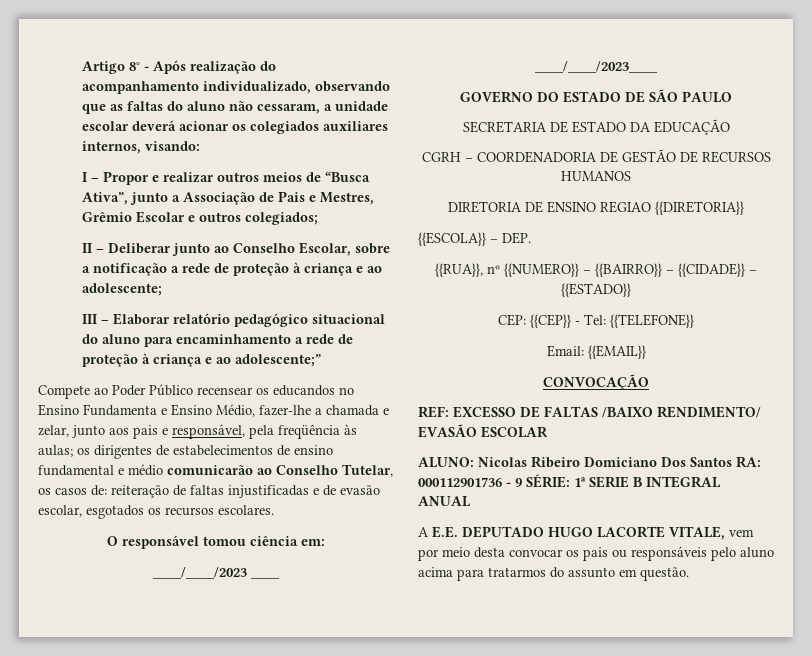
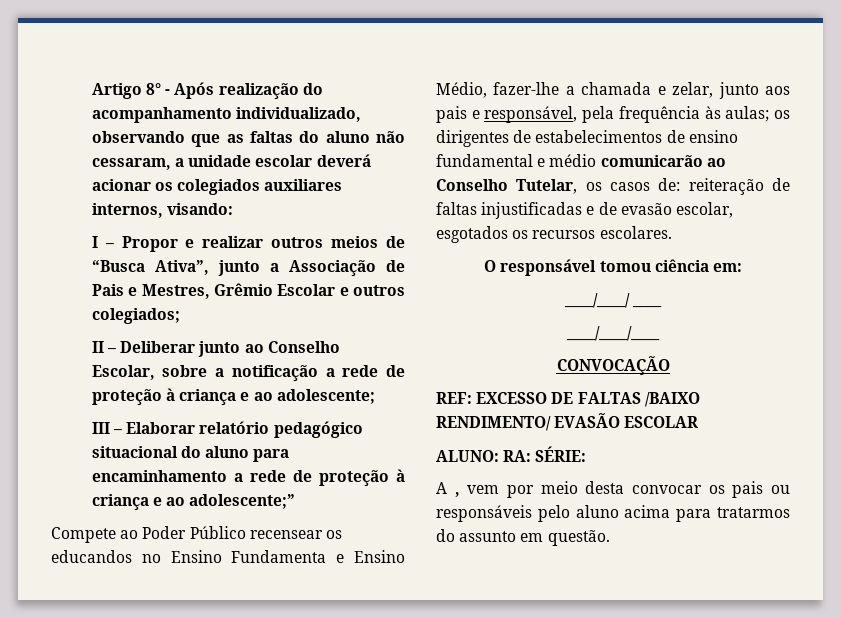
[278,424,340,439] freqüência -> [618,106,700,123] frequência
[153,567,247,579] ____/____/2023 -> [563,293,630,308] ____/____/
[535,61,657,73] [460,89,732,103] [462,119,730,135] [421,149,771,163] [561,171,631,181] [448,201,744,215] [418,232,531,246] [435,263,757,277] [561,283,631,297] [498,314,694,328] [546,345,646,359] ____/____/2023____ // GOVERNO DO ESTADO DE SÃO PAULO // SECRETARIA DE ESTADO DA EDUCAÇÃO // CGRH – COORDENADORIA DE GESTÃO DE RECURSOS HUMANOS // DIRETORIA DE ENSINO REGIAO {{DIRETORIA}} // {{ESCOLA}} – DEP. // {{RUA}}, nº {{NUMERO}} – {{BAIRRO}} – {{CIDADE}} – {{ESTADO}} // CEP: {{CEP}} - Tel: {{TELEFONE}} // Email: {{EMAIL}} -> [566,326,660,341] ____/____/____
[478,456,761,468] [418,474,721,488] [418,496,471,507] [418,526,725,540] Nicolas Ribeiro Domiciano Dos Santos RA: 000112901736 - 9 SÉRIE: 1ª SERIE B INTEGRAL ANUAL // A E.E. DEPUTADO HUGO LACORTE VITALE, -> [503,446,587,462] [436,482,460,497] RA: SÉRIE: // A ,

